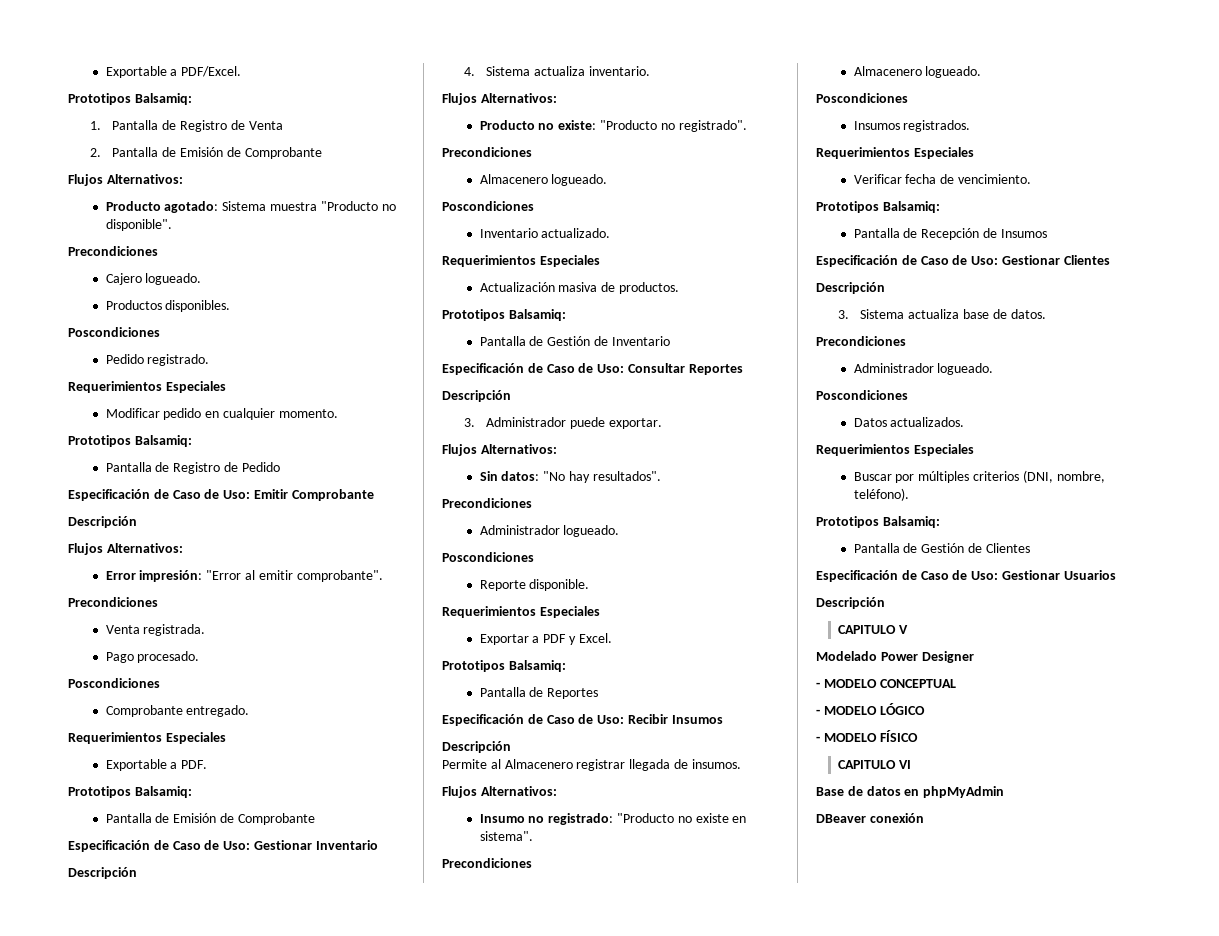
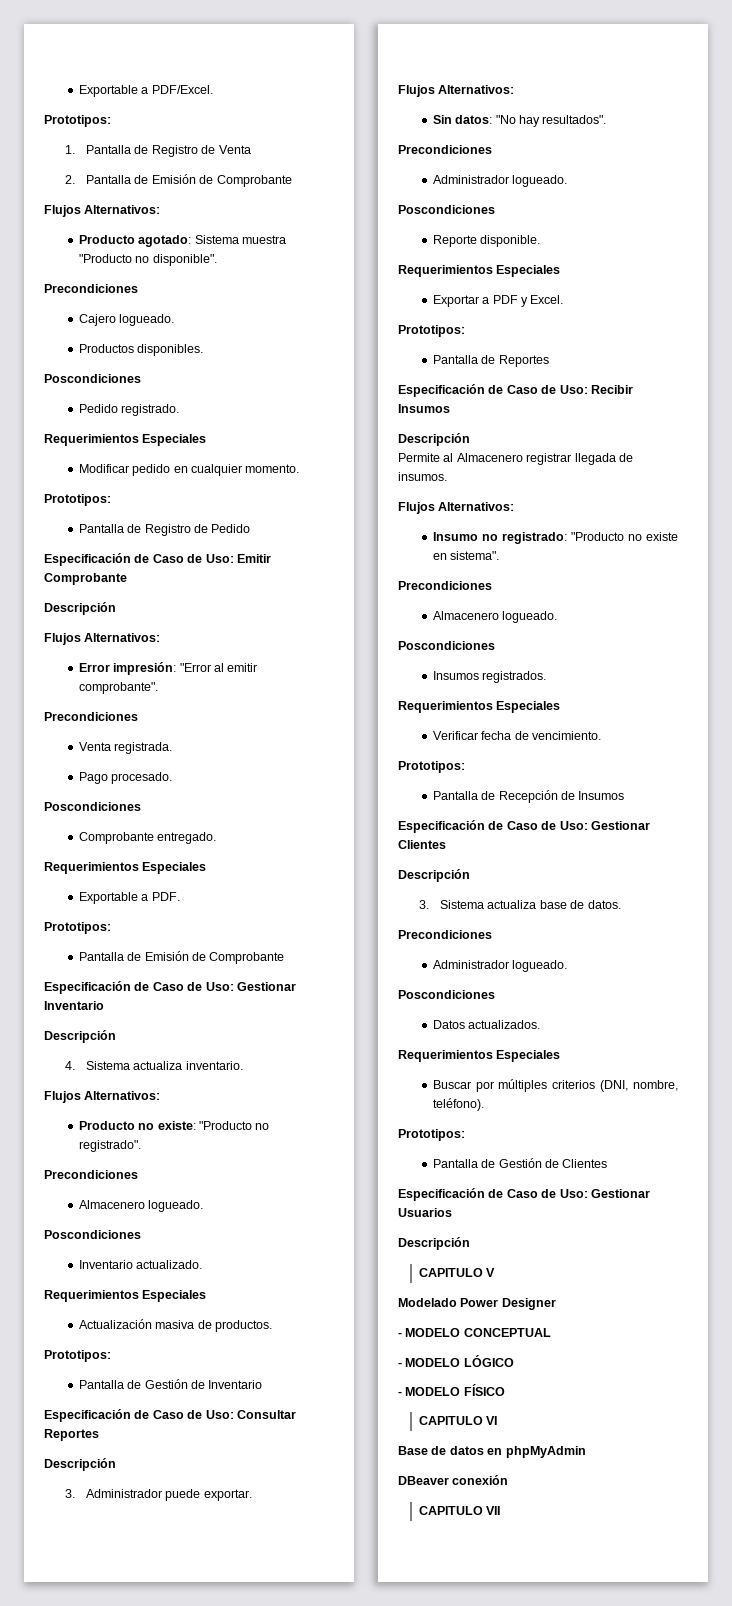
[68,93,192,105] Prototipos Balsamiq: -> [44,115,111,127] Prototipos:
[68,435,192,447] Prototipos Balsamiq: -> [44,494,111,506] Prototipos:
[68,786,192,798] Prototipos Balsamiq: -> [44,922,111,934] Prototipos:
[442,309,566,321] Prototipos Balsamiq: -> [44,1350,111,1362] Prototipos:
[442,660,566,672] Prototipos Balsamiq: -> [398,325,465,337] Prototipos:
[816,201,940,213] Prototipos Balsamiq: -> [398,761,465,773] Prototipos:
[816,516,940,528] Prototipos Balsamiq: -> [398,1129,465,1141] Prototipos:
(924, 818) none -> [419,1506,501,1515] // CAPITULO VII

